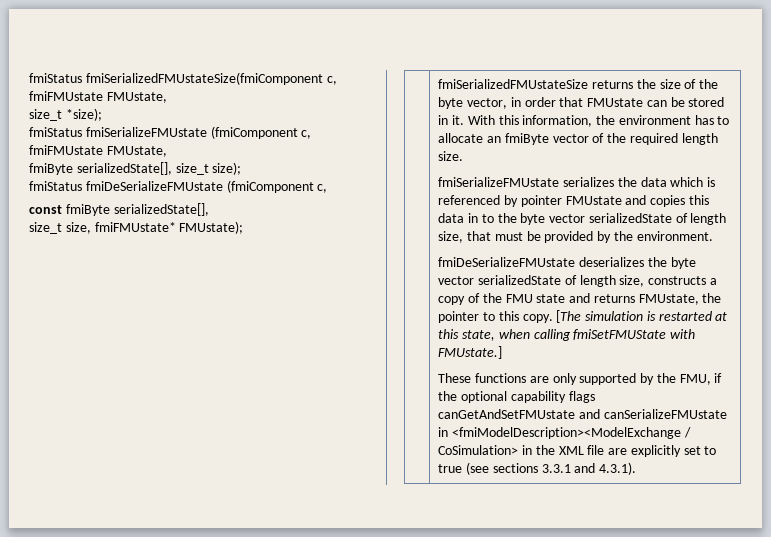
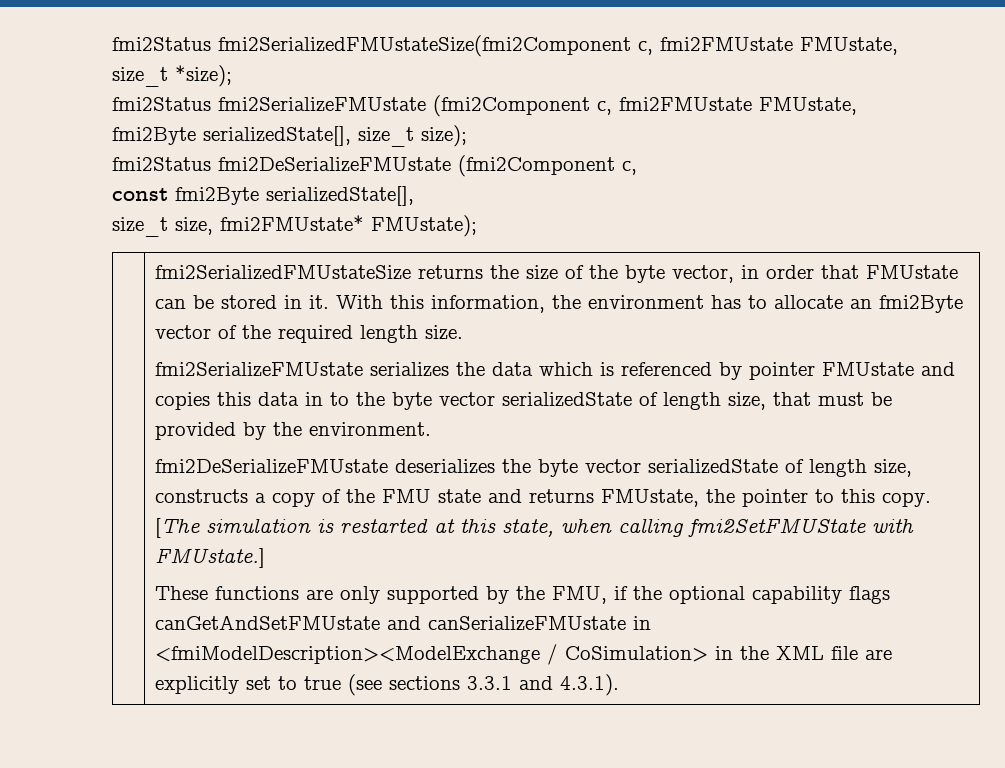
[29,72,337,85] [29,91,103,101] fmiStatus fmiSerializedFMUstateSize(fmiComponent c, fmiFMUstate -> [112,35,793,57] fmi2Status fmi2SerializedFMUstateSize(fmi2Component c, fmi2FMUstate
[29,126,312,139] [29,145,167,157] [29,163,73,175] fmiStatus fmiSerializeFMUstate (fmiComponent c, fmiFMUstate FMUstate, // fmiByte -> [112,95,857,117] [112,127,196,145] fmi2Status fmi2SerializeFMUstate (fmi2Component c, fmi2FMUstate FMUstate, // fmi2Byte
[29,180,314,193] fmiStatus fmiDeSerializeFMUstate (fmiComponent -> [112,155,615,177] fmi2Status fmi2DeSerializeFMUstate (fmi2Component
[65,204,110,216] fmiByte -> [175,187,259,205] fmi2Byte
[94,222,176,232] fmiFMUstate* -> [220,215,364,231] fmi2FMUstate*
[438,79,589,89] fmiSerializedFMUstateSize -> [155,265,412,280] fmi2SerializedFMUstateSize
[504,133,549,145] fmiByte -> [879,295,964,313] fmi2Byte
[438,177,560,187] fmiSerializeFMUstate -> [155,362,364,377] fmi2SerializeFMUstate
[438,257,576,267] fmiDeSerializeFMUstate -> [155,459,389,474] fmi2DeSerializeFMUstate
[573,329,667,340] fmiSetFMUState -> [688,518,867,537] fmi2SetFMUState

